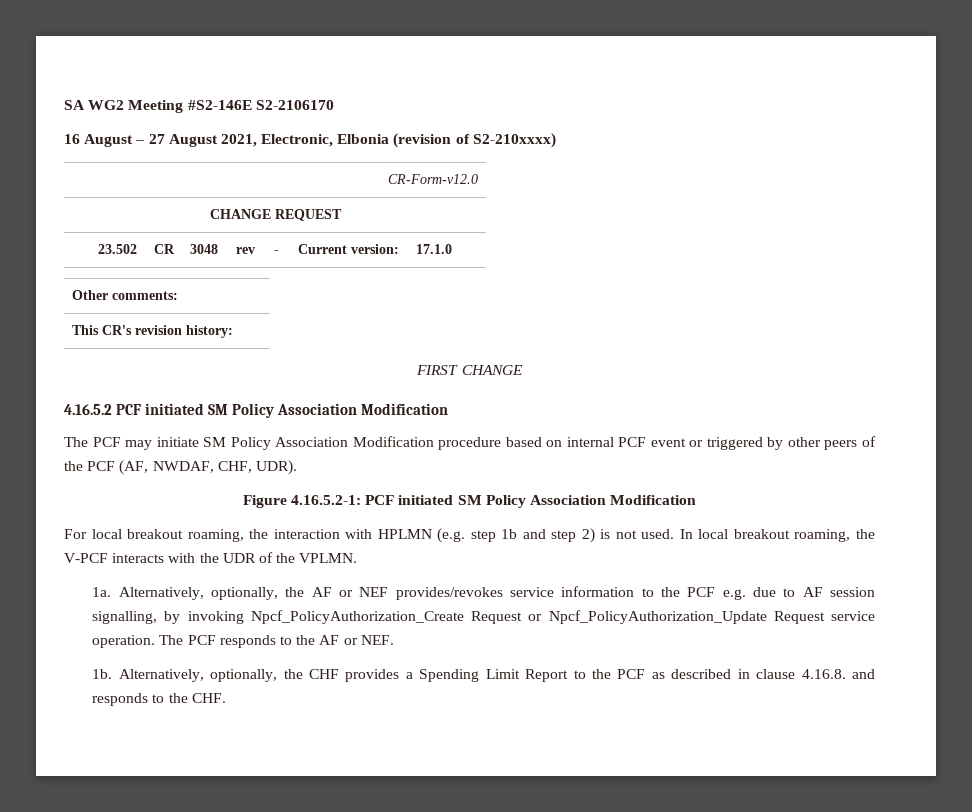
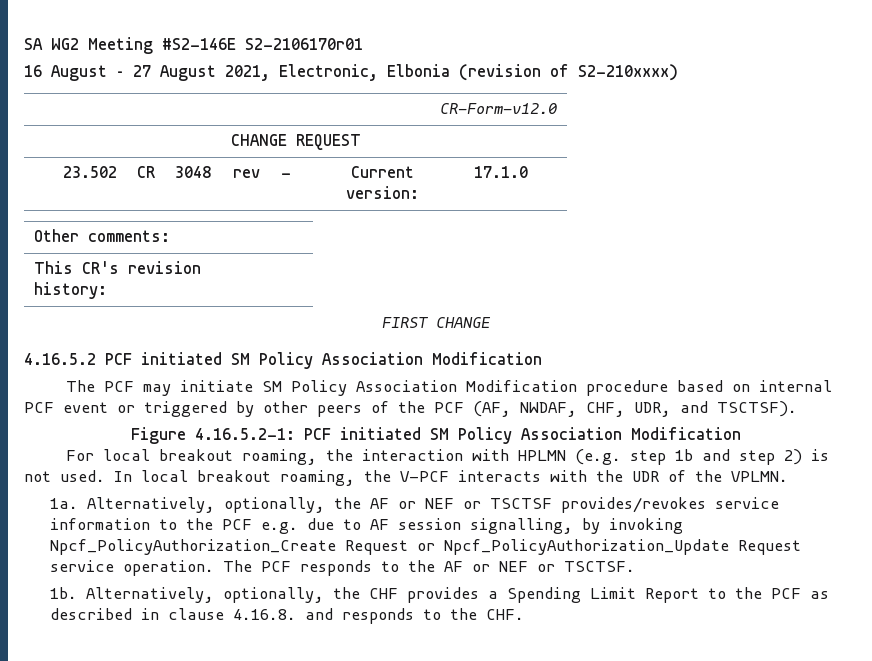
[255,100,334,110] S2-2106170 -> [245,38,363,50] S2-2106170r01
[255,460,297,475] UDR). -> [634,401,797,417] UDR, and TSCTSF).
(389, 592) none -> [463,498,553,509] or TSCTSF
[360,635,394,645] NEF. -> [499,561,636,572] NEF or TSCTSF.

